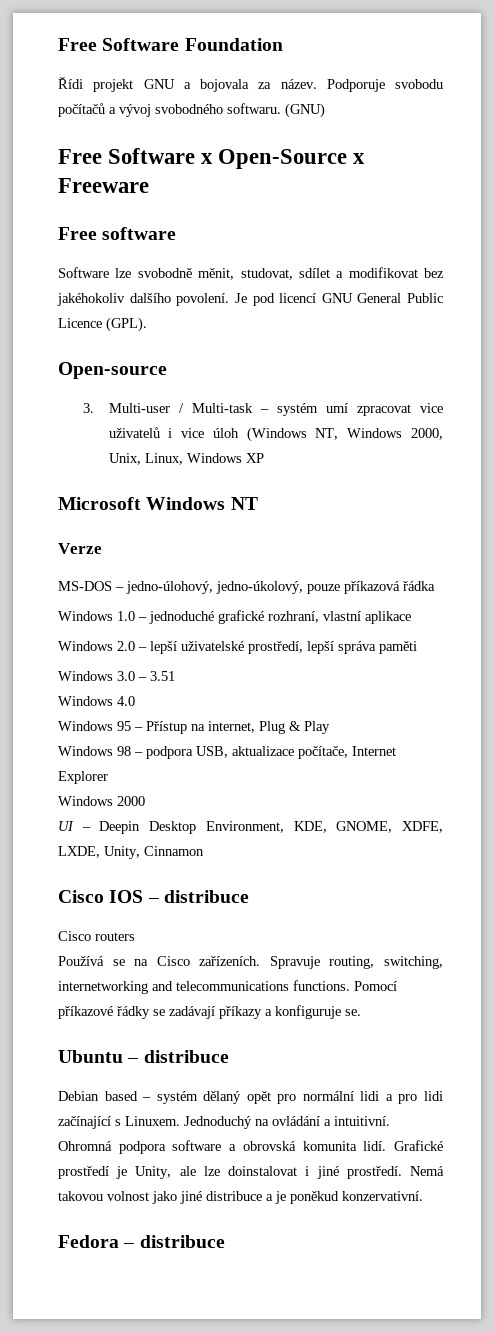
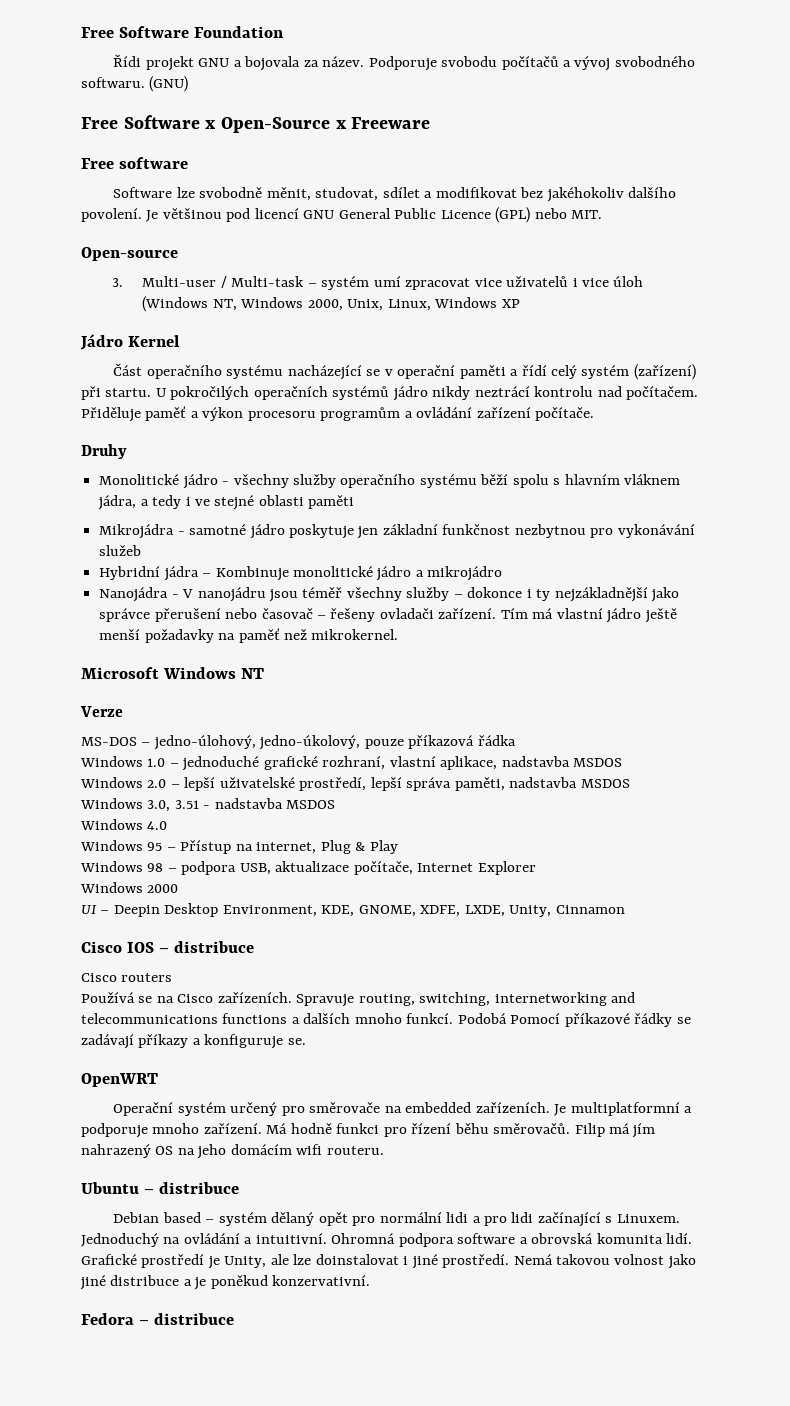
(247, 298) none -> [162,208,222,219] většinou
[106,317,147,332] (GPL). -> [495,207,603,223] (GPL) nebo MIT.
(264, 458) none -> [80,334,181,350] [113,363,696,380] [81,386,699,401] [81,406,595,422] [81,444,127,459] [99,474,681,489] [98,495,355,510] [99,524,695,539] [99,545,142,556] [99,566,503,581] [99,587,680,602] [99,608,677,623] [99,628,399,643] // Jádro Kernel // Část operačního systému nacházející se v operační paměti a řídí celý systém (zařízení) při startu. U pokročilých operačních systémů jádro nikdy neztrácí kontrolu nad počítačem. Přiděluje paměť a výkon procesoru programům a ovládání zařízení počítače. // Druhy // Monolitické jádro - všechny služby operačního systému běží spolu s hlavním vláknem jádra, a tedy i ve stejné oblasti paměti // Mikrojádra - samotné jádro poskytuje jen základní funkčnost nezbytnou pro vykonávání služeb // Hybridní jádra – Kombinuje monolitické jádro a mikrojádro // Nanojádra - V nanojádru jsou téměř všechny služby – dokonce i ty nejzákladnější jako správce přerušení nebo časovač – řešeny ovladači zařízení. Tím má vlastní jádro ještě menší požadavky na paměť než mikrokernel.
[365,611,411,624] aplikace -> [440,756,623,770] aplikace, nadstavba MSDOS
[379,641,417,654] [58,671,175,681] paměti // Windows 3.0 – 3.51 -> [454,777,630,791] [80,798,336,812] paměti, nadstavba MSDOS // Windows 3.0, 3.51 - nadstavba MSDOS
[293,980,350,991] functions. -> [222,1013,507,1024] functions a dalších mnoho funkcí. Podobá
(361, 1012) none -> [81,1073,158,1087] [113,1102,692,1116] [81,1123,656,1138] [81,1144,384,1159] // OpenWRT // Operační systém určený pro směrovače na embedded zařízeních. Je multiplatformní a podporuje mnoho zařízení. Má hodně funkci pro řízení běhu směrovačů. Filip má jím nahrazený OS na jeho domácím wifi routeru.

